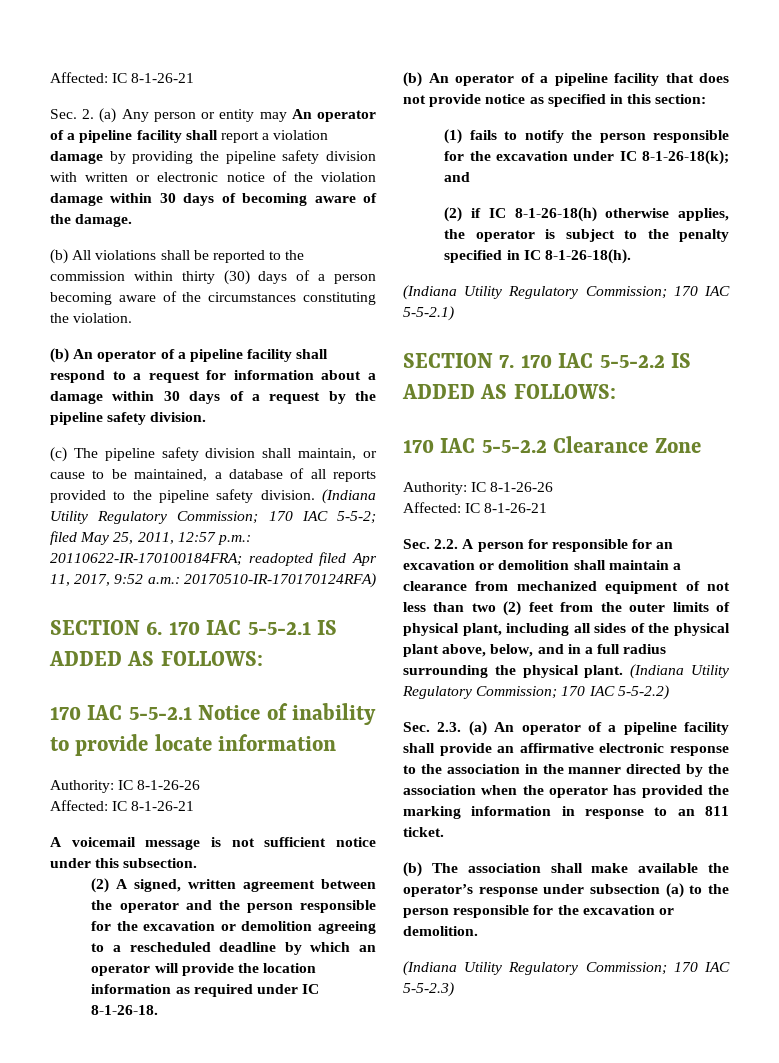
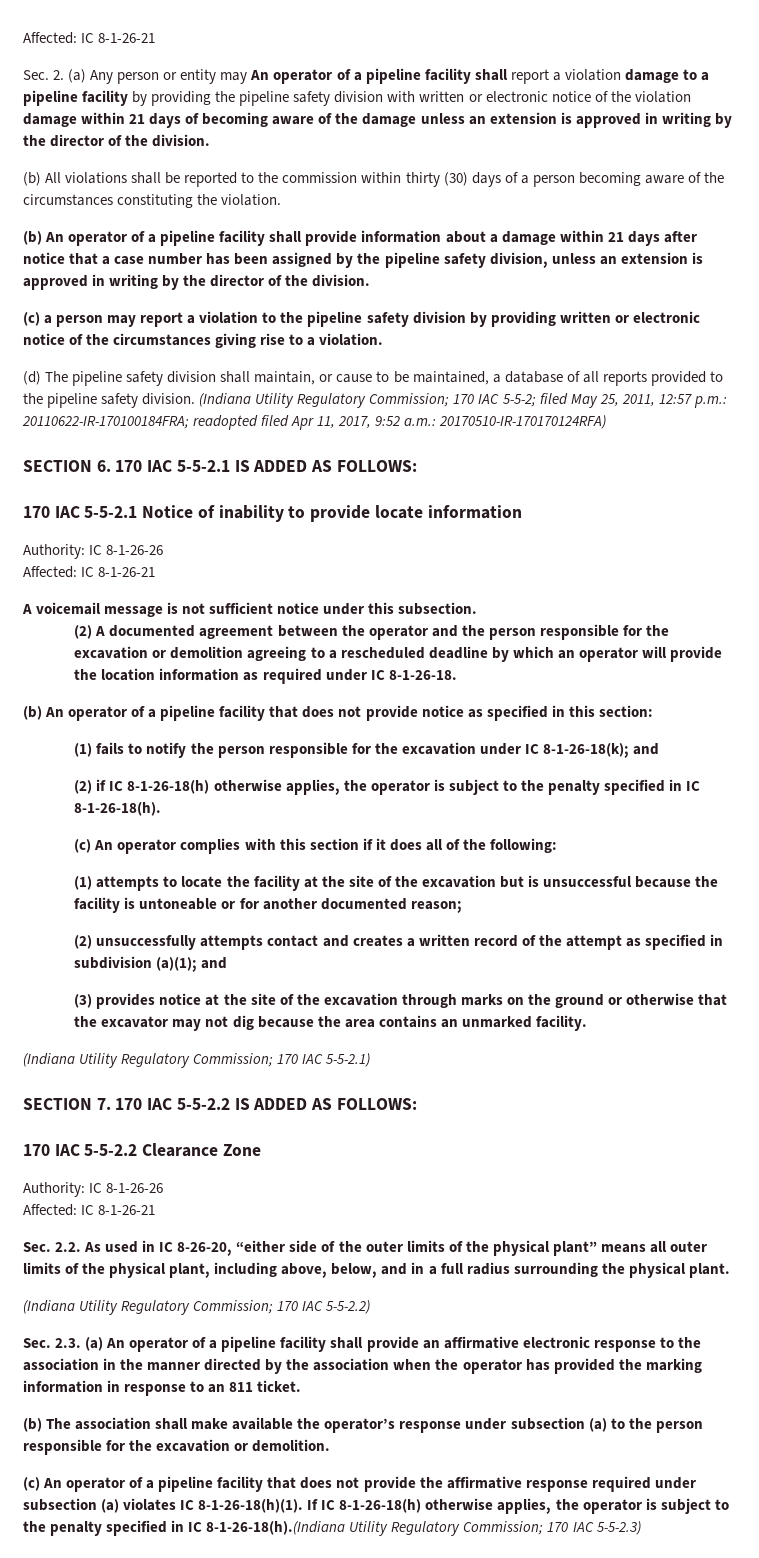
(103, 157) none -> [682,69,709,81] [23,90,129,106] to a pipeline facility
[159,193,176,203] 30 -> [129,114,146,124] 21
[75,214,133,227] damage. -> [362,112,732,128] [23,134,211,147] damage unless an extension is approved in writing by the director of the division.
[50,370,227,383] respond to a request for -> [305,230,358,246] provide
[163,391,376,404] [50,412,207,425] [50,447,67,462] 30 days of a request by the pipeline safety division. // (c) -> [607,231,697,246] [23,252,703,268] [23,274,371,290] [23,311,700,327] [23,333,384,348] [23,371,41,385] 21 days after notice that a case number has been assigned by the pipeline safety division, unless an extension is approved in writing by the director of the division. // (c) a person may report a violation to the pipeline safety division by providing written or electronic notice of the circumstances giving rise to a violation. // (d)
[134,879,237,892] signed, written -> [109,625,196,637] documented
(631, 256) none -> [74,838,557,854] [74,875,719,891] [74,897,462,913] [74,934,724,950] [74,956,228,972] [74,993,728,1009] [74,1015,587,1031] // (c) An operator complies with this section if it does all of the following: // (1) attempts to locate the facility at the site of the excavation but is unsuccessful because the facility is untoneable or for another documented reason; // (2) unsuccessfully attempts contact and creates a written record of the attempt as specified in subdivision (a)(1); and // (3) provides notice at the site of the excavation through marks on the ground or otherwise that the excavator may not dig because the area contains an unmarked facility.
[462,539,674,552] [403,560,681,570] [403,581,730,594] [403,601,730,616] [403,623,730,636] [403,644,439,657] A person for responsible for an excavation or demolition shall maintain a clearance from mechanized equipment of not less than two (2) feet from the outer limits of physical plant, including all sides of the physical plant -> [84,1240,707,1256] [23,1262,278,1278] As used in IC 8-26-20, “either side of the outer limits of the physical plant” means all outer limits of the physical plant, including
(624, 671) none -> (730, 1270) //
[403,961,457,976] (Indiana -> [23,1476,696,1492] [23,1498,729,1514] [23,1520,346,1536] (c) An operator of a pipeline facility that does not provide the affirmative response required under subsection (a) violates IC 8-1-26-18(h)(1). If IC 8-1-26-18(h) otherwise applies, the operator is subject to the penalty specified in IC 8-1-26-18(h).(Indiana

